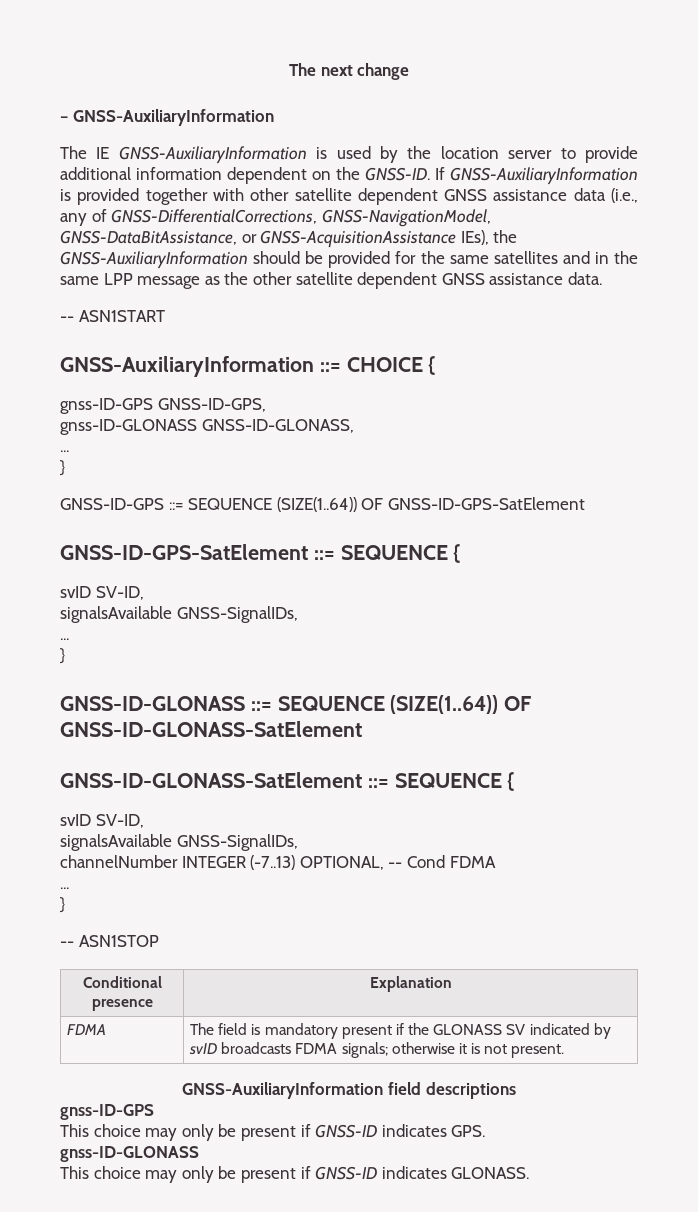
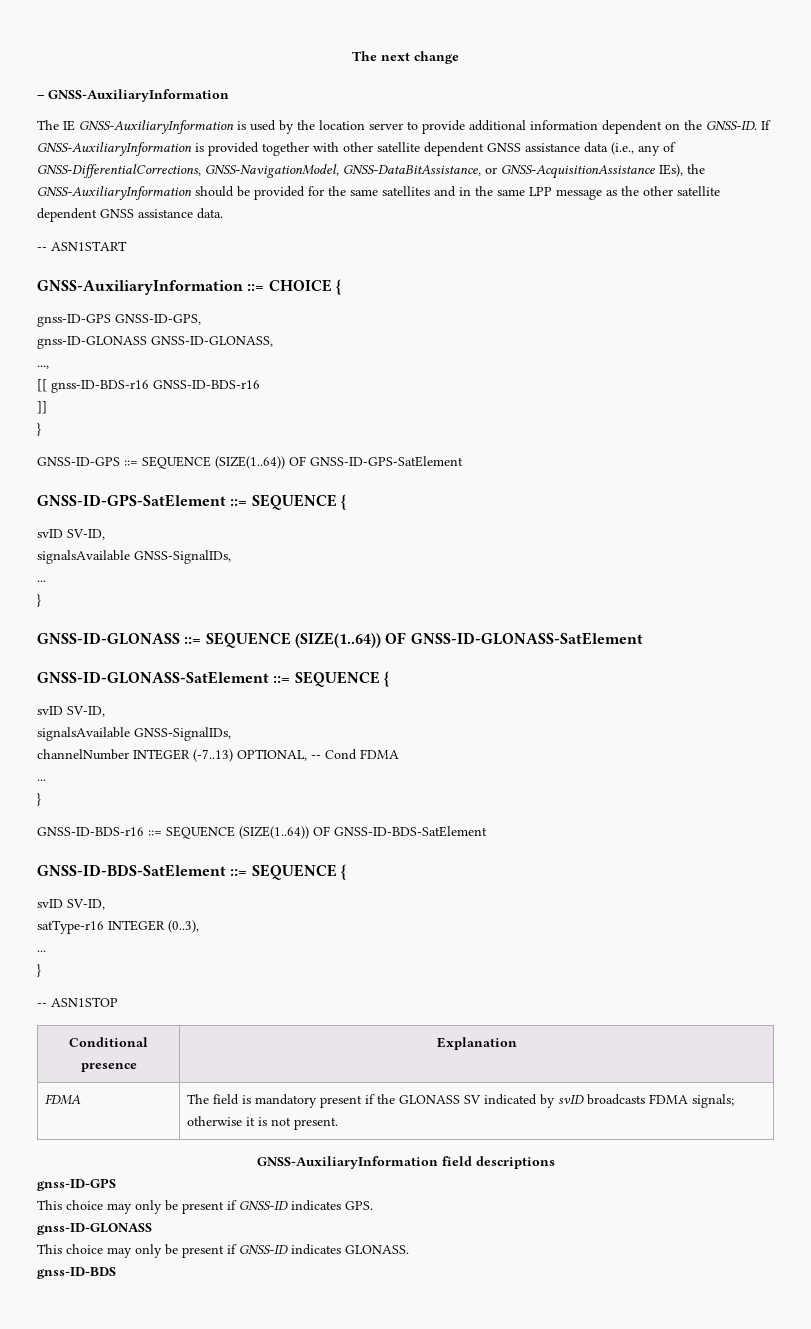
[60,450,69,452] ... -> [37,365,49,369] [37,379,260,393] [37,401,47,414] ..., // [[ gnss-ID-BDS-r16 GNSS-ID-BDS-r16 // ]]
(65, 905) none -> [37,826,487,839] [37,864,346,880] [37,899,105,910] [37,920,199,934] [37,950,46,952] [37,964,41,977] // GNSS-ID-BDS-r16 ::= SEQUENCE (SIZE(1..64)) OF GNSS-ID-BDS-SatElement // GNSS-ID-BDS-SatElement ::= SEQUENCE { // svID SV-ID, // satType-r16 INTEGER (0..3), // ... // }
(530, 1173) none -> [37,1267,116,1279] // gnss-ID-BDS

